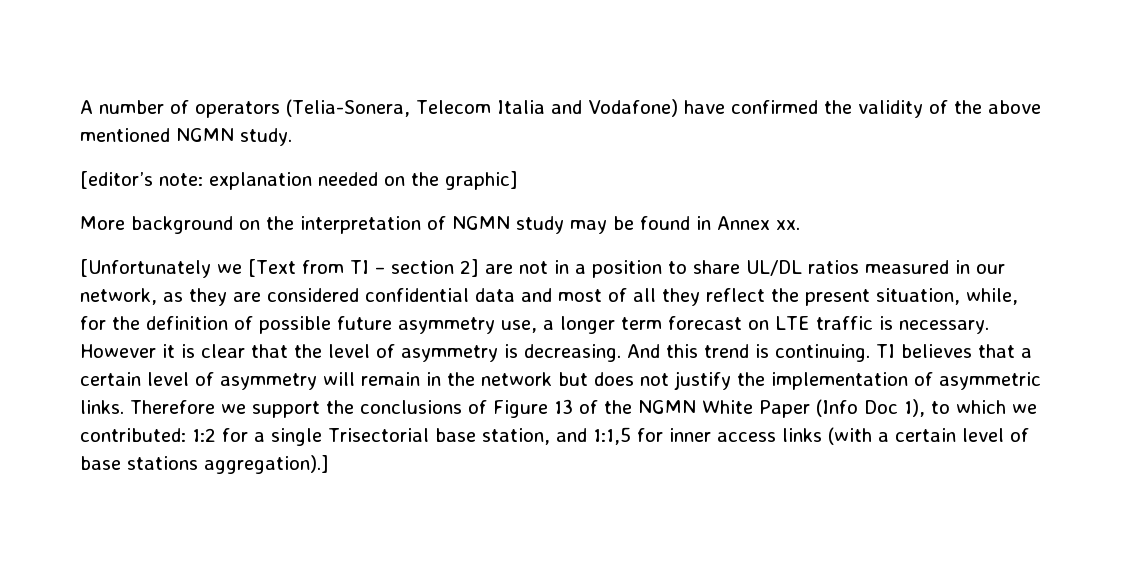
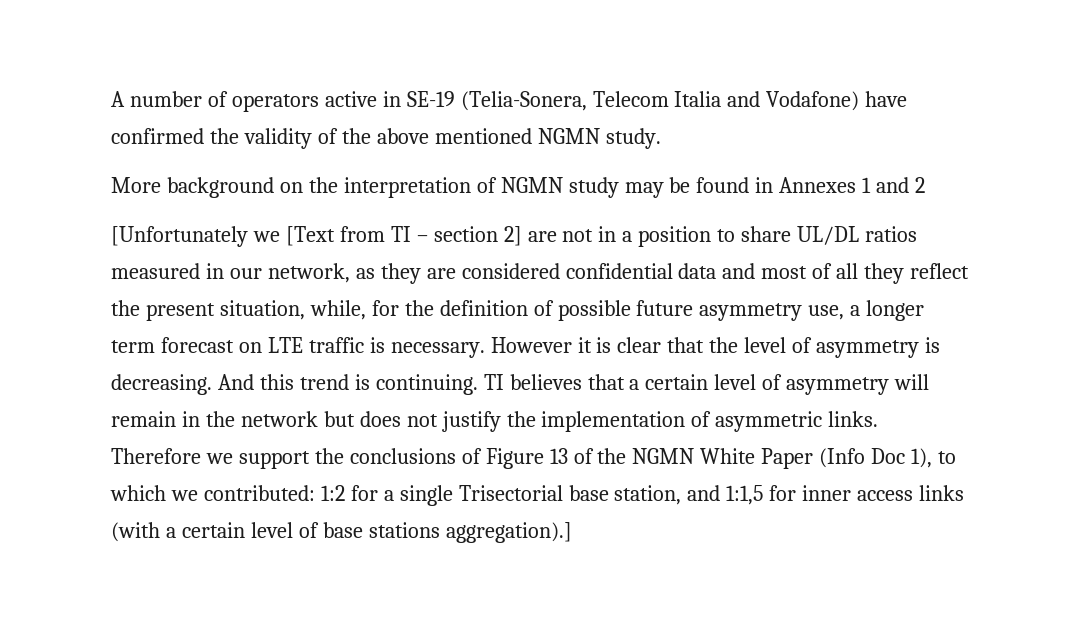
(280, 109) none -> [324,91,455,107] active in SE-19
[80,171,518,190] // [editor’s note: explanation needed on the graphic] -> (661, 138) none
[717,216,800,230] Annex xx. -> [779,177,926,193] Annexes 1 and 2

